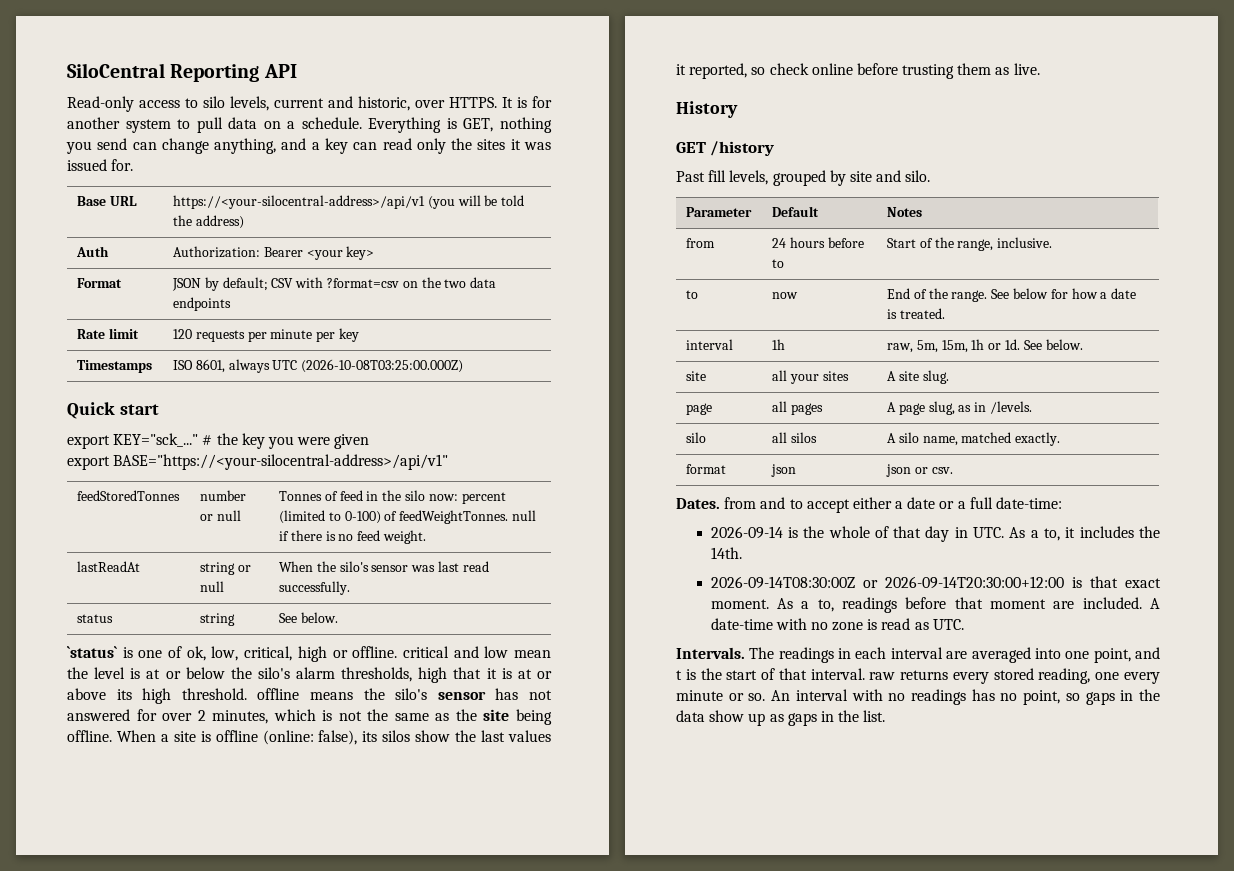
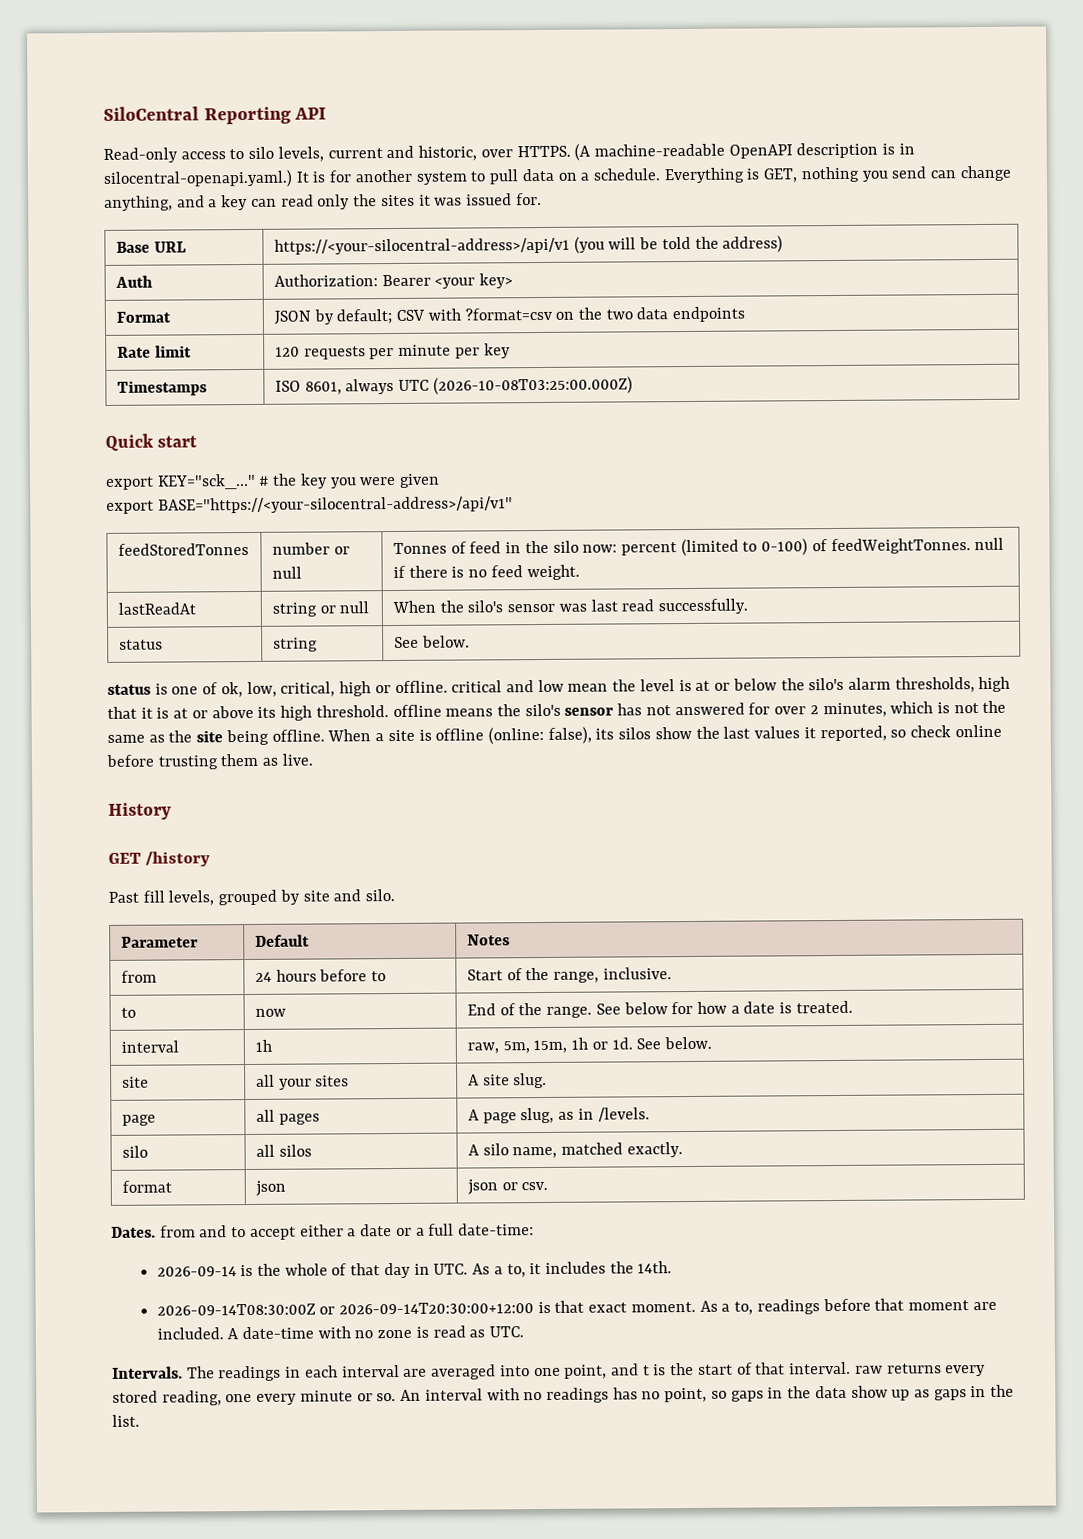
(497, 102) none -> [574,142,915,161] [103,169,293,188] (A machine-readable OpenAPI description is in silocentral-openapi.yaml.)
[67,646,117,658] `status` -> [107,684,151,695] status

